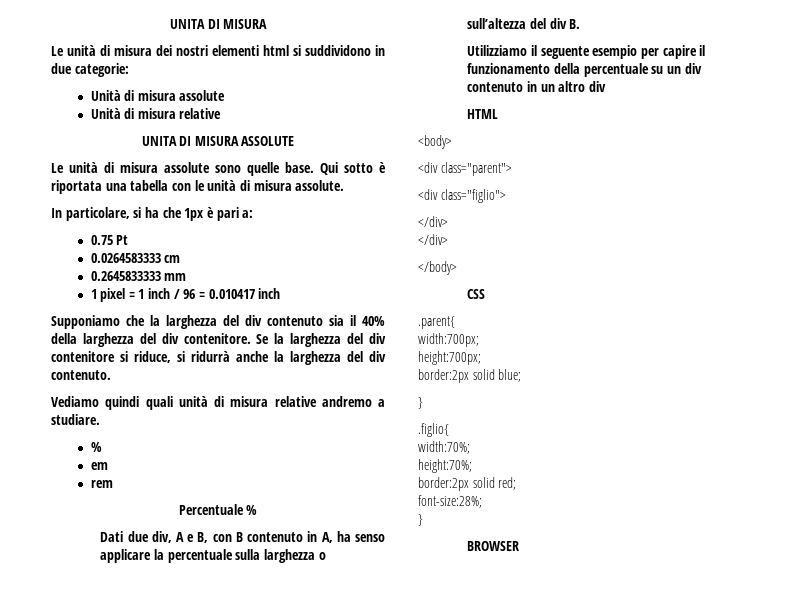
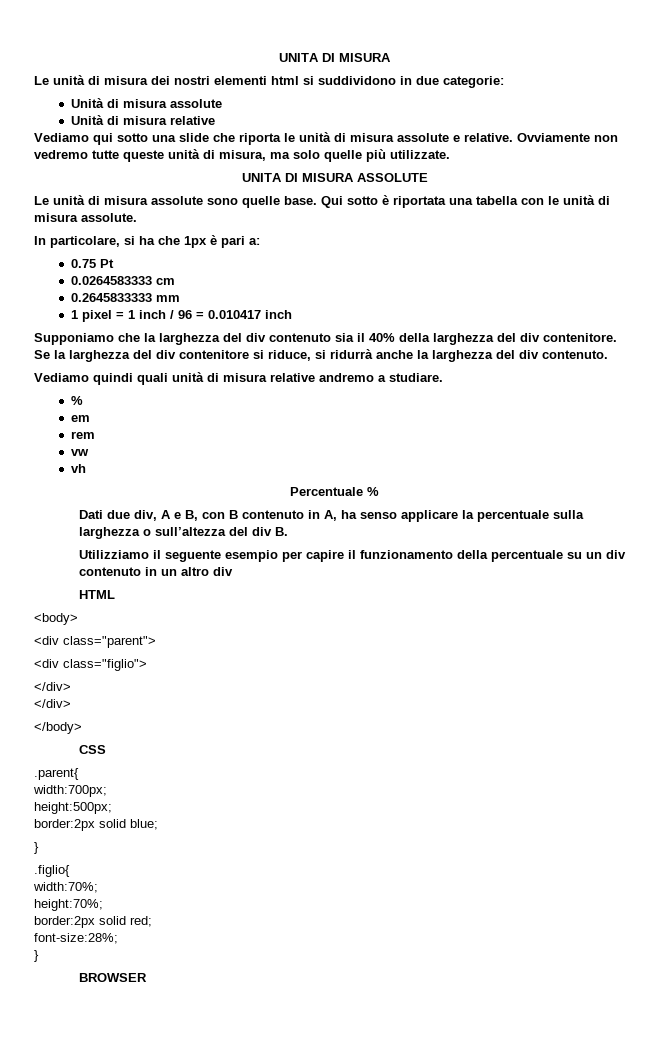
(222, 113) none -> [34,132,618,145] [34,149,450,162] // Vediamo qui sotto una slide che riporta le unità di misura assolute e relative. Ovviamente non vedremo tutte queste unità di misura, ma solo quelle più utilizzate.
(113, 484) none -> [70,449,89,456] [70,464,86,473] // vw // vh
[418,351,481,365] height:700px; -> [34,802,112,814] height:500px;

